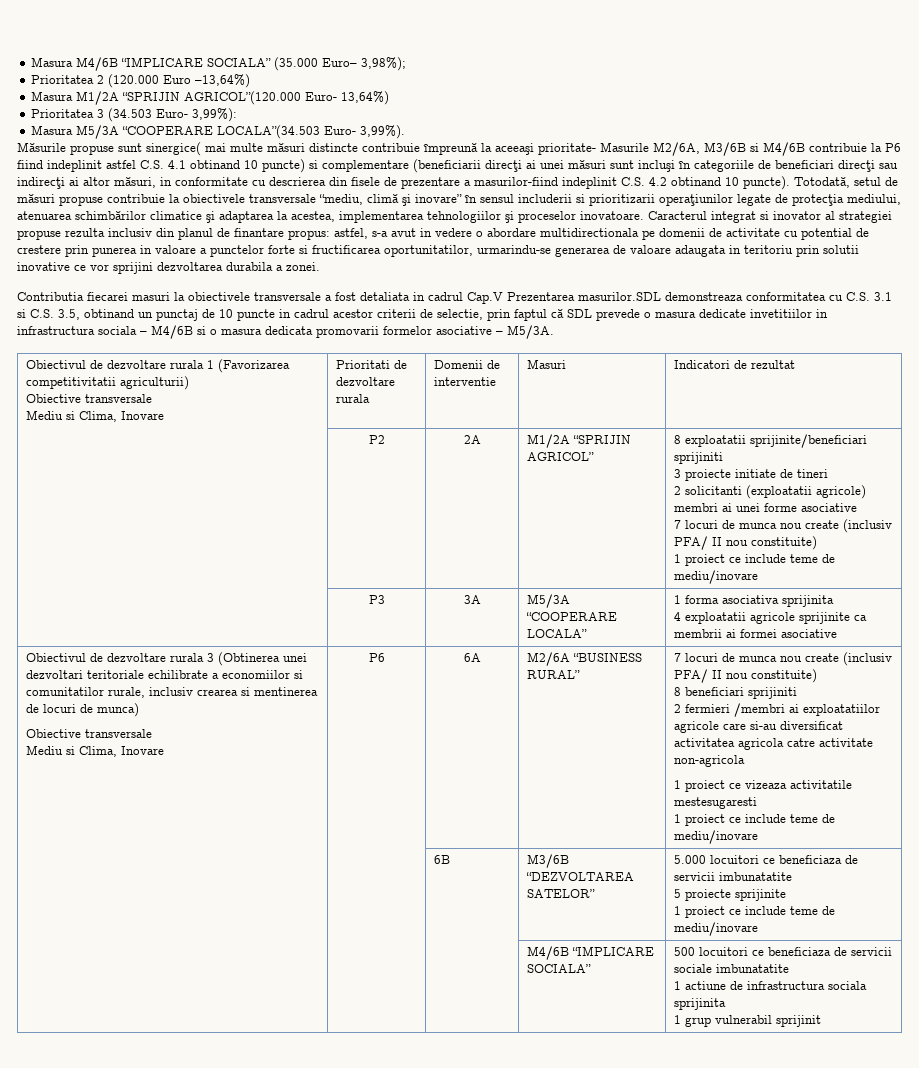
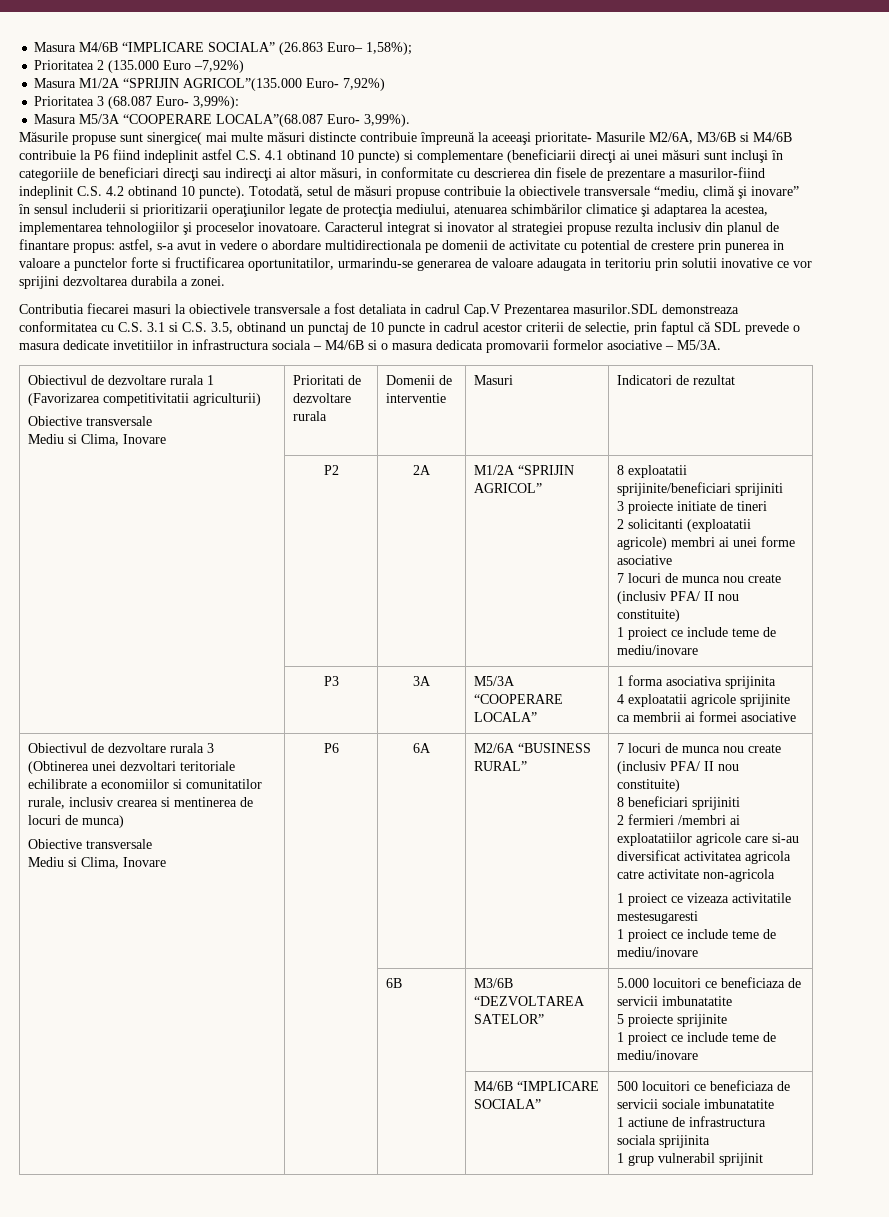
[273,57,406,71] (35.000 Euro– 3,98%); -> [279,42,413,55] (26.863 Euro– 1,58%);
[107,74,250,88] (120.000 Euro –13,64%) -> [108,60,245,73] (135.000 Euro –7,92%)
[183,91,389,105] AGRICOL”(120.000 Euro- 13,64%) -> [183,78,386,91] AGRICOL”(135.000 Euro- 7,92%)
[107,108,152,122] (34.503 -> [108,96,153,109] (68.087
[216,125,320,139] LOCALA”(34.503 -> [216,114,324,127] LOCALA”(68.087

